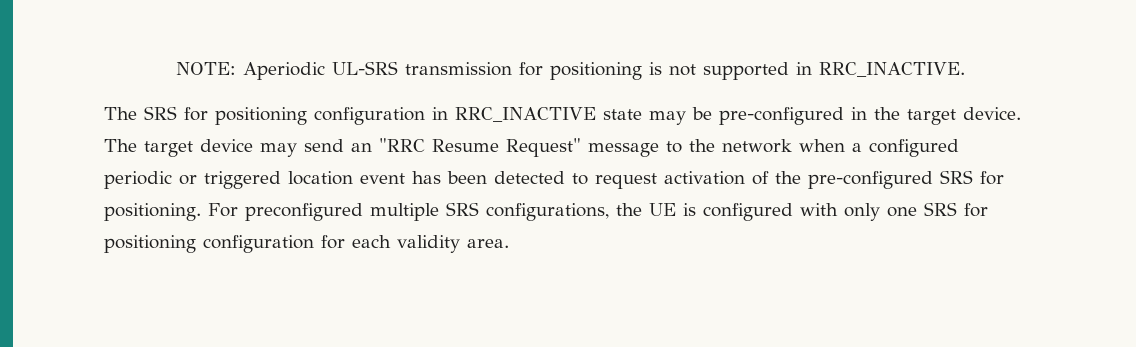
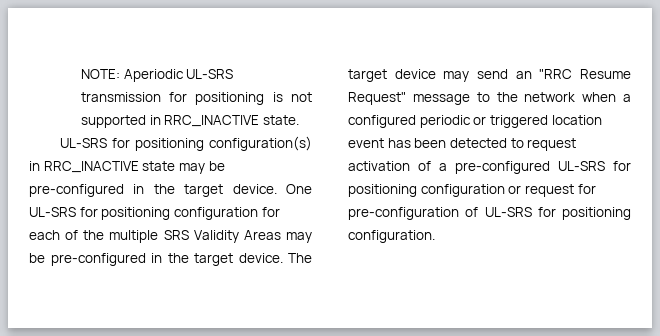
[818,62,965,77] [104,106,642,125] RRC_INACTIVE. // The SRS for positioning configuration in RRC_INACTIVE state -> [164,115,299,127] [59,136,312,151] [29,161,225,174] [29,184,312,197] [29,207,280,220] [29,230,281,243] RRC_INACTIVE state. // UL-SRS for positioning configuration(s) in RRC_INACTIVE state may be pre-configured in the target device. One UL-SRS for positioning configuration for each of the multiple SRS Validity Areas
[775,170,1004,189] [104,202,988,221] [104,235,509,253] the pre-configured SRS for positioning. For preconfigured multiple SRS configurations, the UE is configured with only one SRS for positioning configuration for each validity area. -> [439,161,631,174] [348,184,596,197] [348,207,631,220] [348,230,435,243] a pre-configured UL-SRS for positioning configuration or request for pre-configuration of UL-SRS for positioning configuration.

